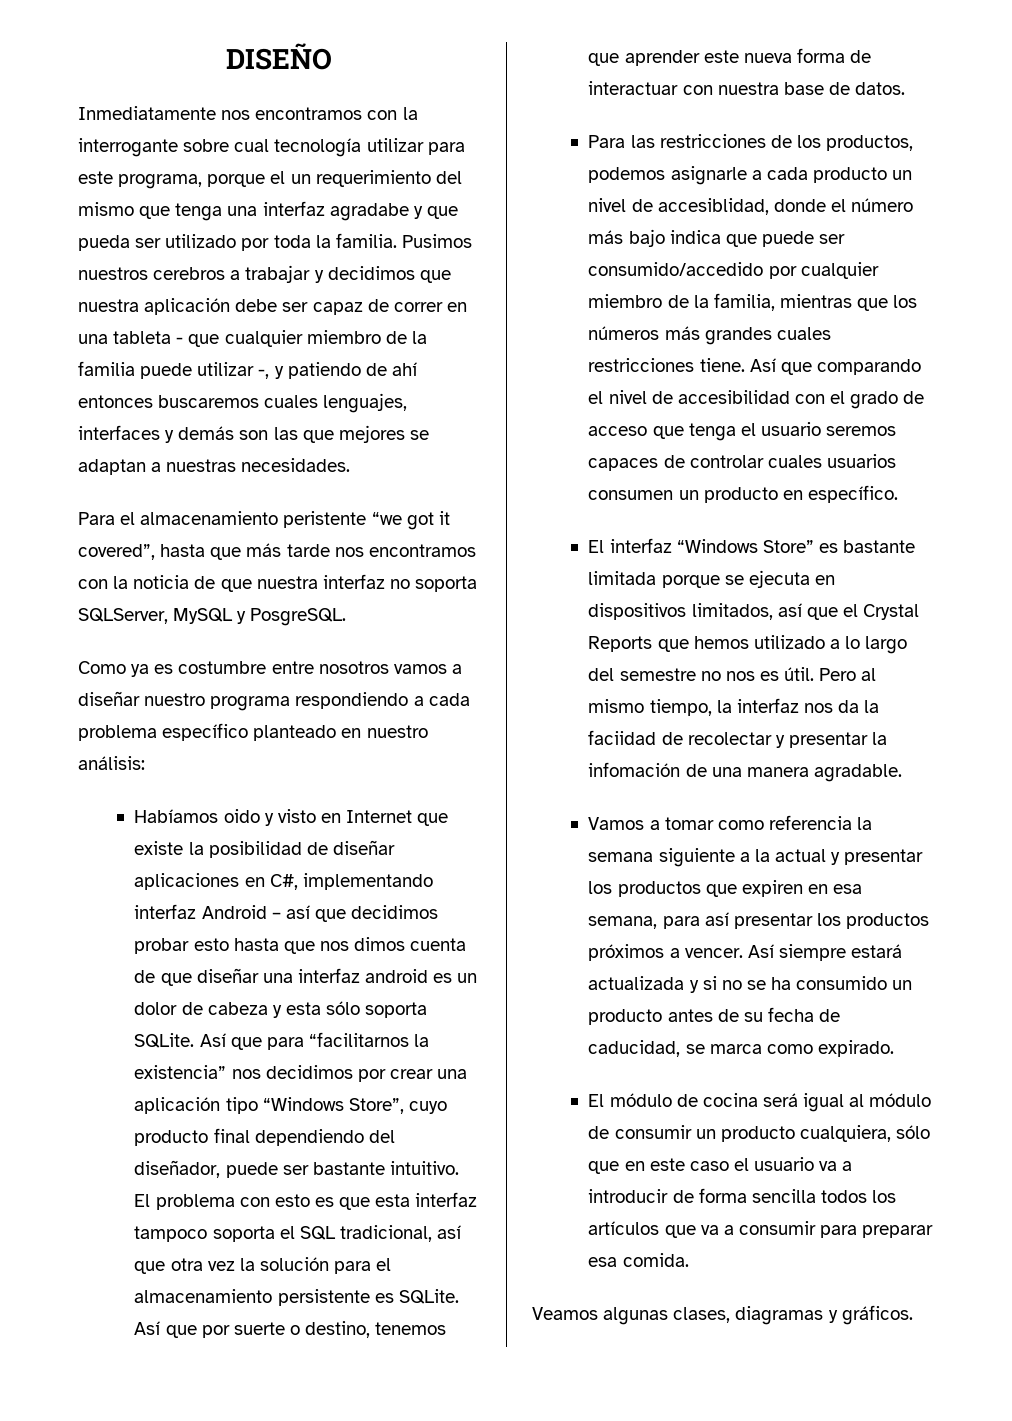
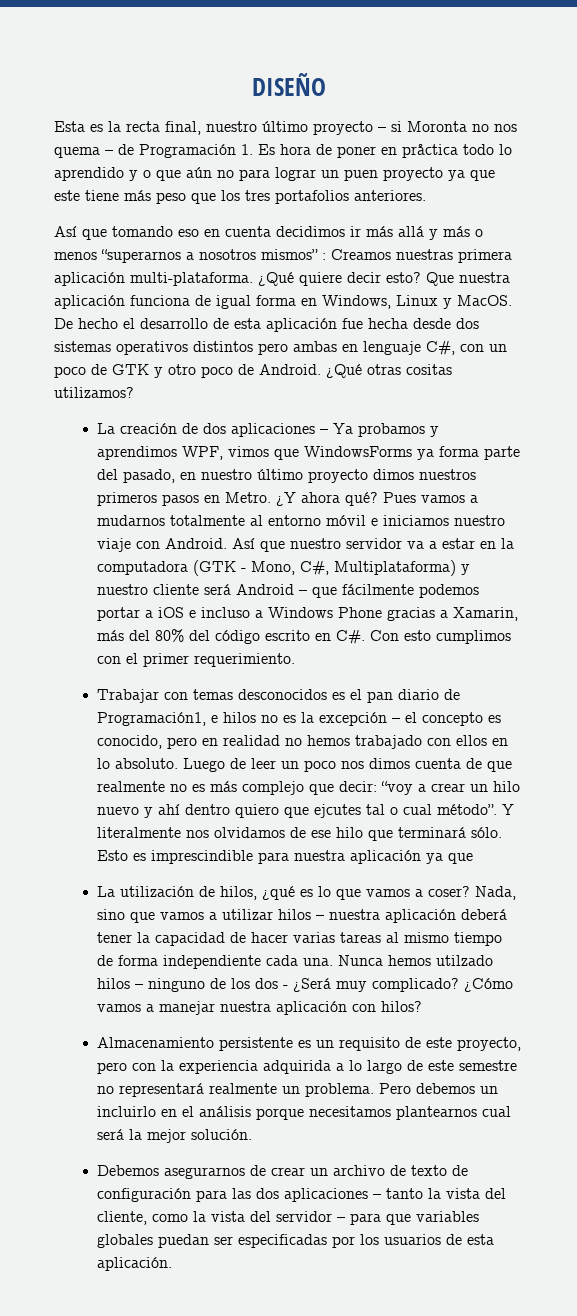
[78,106,418,120] [78,138,465,157] [78,170,462,189] [78,201,458,221] [78,233,472,251] [78,265,451,283] [78,298,467,315] [78,330,427,347] [78,361,417,379] [78,393,408,413] [78,425,429,443] [78,458,351,475] [78,511,450,530] [78,543,476,560] [78,574,478,592] [78,608,347,626] [78,661,462,677] [78,691,470,711] [78,723,428,741] [78,756,145,770] [134,809,449,826] [134,840,395,858] [134,873,433,890] [134,904,439,922] [134,938,315,954] Inmediatamente nos encontramos con la interrogante sobre cual tecnología utilizar para este programa, porque el un requerimiento del mismo que tenga una interfaz agradabe y que pueda ser utilizado por toda la familia. Pusimos nuestros cerebros a trabajar y decidimos que nuestra aplicación debe ser capaz de correr en una tableta - que cualquier miembro de la familia puede utilizar -, y patiendo de ahí entonces buscaremos cuales lenguajes, interfaces y demás son las que mejores se adaptan a nuestras necesidades. // Para el almacenamiento peristente “we got it covered”, hasta que más tarde nos encontramos con la noticia de que nuestra interfaz no soporta SQLServer, MySQL y PosgreSQL. // Como ya es costumbre entre nosotros vamos a diseñar nuestro programa respondiendo a cada problema específico planteado en nuestro análisis: // Habíamos oido y visto en Internet que existe la posibilidad de diseñar aplicaciones en C#, implementando interfaz Android – así que decidimos probar esto hasta que -> [54,121,517,135] [54,144,512,158] [54,167,495,181] [54,190,426,204] [54,226,483,240] [54,249,512,263] [54,272,510,286] [54,295,512,309] [54,318,479,332] [54,341,507,355] [54,364,452,378] [54,387,134,398] [97,423,440,437] [97,446,521,460] [97,469,477,483] [97,492,479,506] [97,515,506,526] [97,538,515,552] [97,560,471,576] [97,584,480,598] [97,607,519,621] [97,629,512,644] [97,653,296,667] [97,689,461,703] [97,712,502,726] [97,735,509,749] [97,758,337,772] Esta es la recta final, nuestro último proyecto – si Moronta no nos quema – de Programación 1. Es hora de poner en pråctica todo lo aprendido y o que aún no para lograr un puen proyecto ya que este tiene más peso que los tres portafolios anteriores. // Así que tomando eso en cuenta decidimos ir más allá y más o menos “superarnos a nosotros mismos” : Creamos nuestras primera aplicación multi-plataforma. ¿Qué quiere decir esto? Que nuestra aplicación funciona de igual forma en Windows, Linux y MacOS. De hecho el desarrollo de esta aplicación fue hecha desde dos sistemas operativos distintos pero ambas en lenguaje C#, con un poco de GTK y otro poco de Android. ¿Qué otras cositas utilizamos? // La creación de dos aplicaciones – Ya probamos y aprendimos WPF, vimos que WindowsForms ya forma parte del pasado, en nuestro último proyecto dimos nuestros primeros pasos en Metro. ¿Y ahora qué? Pues vamos a mudarnos totalmente al entorno móvil e iniciamos nuestro viaje con Android. Así que nuestro servidor va a estar en la computadora (GTK - Mono, C#, Multiplataforma) y nuestro cliente será Android – que fácilmente podemos portar a iOS e incluso a Windows Phone gracias a Xamarin, más del 80% del código escrito en C#. Con esto cumplimos con el primer requerimiento. // Trabajar con temas desconocidos es el pan diario de Programación1, e hilos no es la excepción – el concepto es conocido, pero en realidad no hemos trabajado con ellos en lo absoluto. Luego de leer un poco
[196,968,478,983] [134,1001,428,1018] [134,1032,430,1050] [134,1065,468,1082] [134,1097,447,1114] [134,1128,395,1146] [134,1160,459,1178] [134,1192,478,1210] [134,1225,462,1242] [134,1257,392,1274] [134,1289,459,1306] [134,1321,447,1338] [588,48,872,66] [588,81,906,95] [588,134,914,151] [588,166,913,185] [588,198,914,215] [588,229,846,247] [588,262,879,279] [588,293,918,311] [588,326,831,345] [588,358,921,375] [588,390,925,409] [588,422,897,441] [588,454,896,471] [588,485,898,503] [588,538,916,553] [588,570,835,588] [588,603,920,620] [588,635,908,654] [588,667,877,681] [588,698,880,716] [588,730,888,748] [588,762,902,782] [588,815,873,830] [588,848,924,867] [588,880,863,897] [588,912,930,929] [588,944,903,961] [588,976,913,993] [588,1007,841,1025] [588,1040,894,1057] [588,1093,932,1112] [588,1125,931,1142] [588,1157,853,1174] [588,1188,897,1203] [588,1221,934,1238] [588,1253,689,1267] [532,1305,913,1325] diseñar una interfaz android es un dolor de cabeza y esta sólo soporta SQLite. Así que para “facilitarnos la existencia” nos decidimos por crear una aplicación tipo “Windows Store”, cuyo producto final dependiendo del diseñador, puede ser bastante intuitivo. El problema con esto es que esta interfaz tampoco soporta el SQL tradicional, así que otra vez la solución para el almacenamiento persistente es SQLite. Así que por suerte o destino, tenemos que aprender este nueva forma de interactuar con nuestra base de datos. // Para las restricciones de los productos, podemos asignarle a cada producto un nivel de accesiblidad, donde el número más bajo indica que puede ser consumido/accedido por cualquier miembro de la familia, mientras que los números más grandes cuales restricciones tiene. Así que comparando el nivel de accesibilidad con el grado de acceso que tenga el usuario seremos capaces de controlar cuales usuarios consumen un producto en específico. // El interfaz “Windows Store” es bastante limitada porque se ejecuta en dispositivos limitados, así que el Crystal Reports que hemos utilizado a lo largo del semestre no nos es útil. Pero al mismo tiempo, la interfaz nos da la faciidad de recolectar y presentar la infomación de una manera agradable. // Vamos a tomar como referencia la semana siguiente a la actual y presentar los productos que expiren en esa semana, para así presentar los productos próximos a vencer. Así siempre estará actualizada y si no se ha consumido un producto antes de su fecha de caducidad, se marca como expirado. // El módulo de cocina será igual al módulo de consumir un producto cualquiera, sólo que en este caso el usuario va a introducir de forma sencilla todos los artículos que va a consumir para preparar esa comida. // Veamos algunas clases, diagramas y gráficos. -> [97,781,521,795] [97,804,515,818] [97,827,503,841] [97,850,474,864] [97,886,517,900] [97,909,508,923] [97,932,503,946] [97,955,494,969] [97,978,514,992] [97,1001,423,1015] [97,1037,522,1051] [97,1060,518,1074] [97,1083,499,1097] [97,1106,512,1120] [97,1129,253,1143] [97,1165,469,1179] [97,1188,507,1202] [97,1211,480,1225] [97,1234,495,1248] [97,1257,173,1271] realmente no es más complejo que decir: “voy a crear un hilo nuevo y ahí dentro quiero que ejcutes tal o cual método”. Y literalmente nos olvidamos de ese hilo que terminará sólo. Esto es imprescindible para nuestra aplicación ya que // La utilización de hilos, ¿qué es lo que vamos a coser? Nada, sino que vamos a utilizar hilos – nuestra aplicación deberá tener la capacidad de hacer varias tareas al mismo tiempo de forma independiente cada una. Nunca hemos utilzado hilos – ninguno de los dos - ¿Será muy complicado? ¿Cómo vamos a manejar nuestra aplicación con hilos? // Almacenamiento persistente es un requisito de este proyecto, pero con la experiencia adquirida a lo largo de este semestre no representará realmente un problema. Pero debemos un incluirlo en el análisis porque necesitamos plantearnos cual será la mejor solución. // Debemos asegurarnos de crear un archivo de texto de configuración para las dos aplicaciones – tanto la vista del cliente, como la vista del servidor – para que variables globales puedan ser especificadas por los usuarios de esta aplicación.

